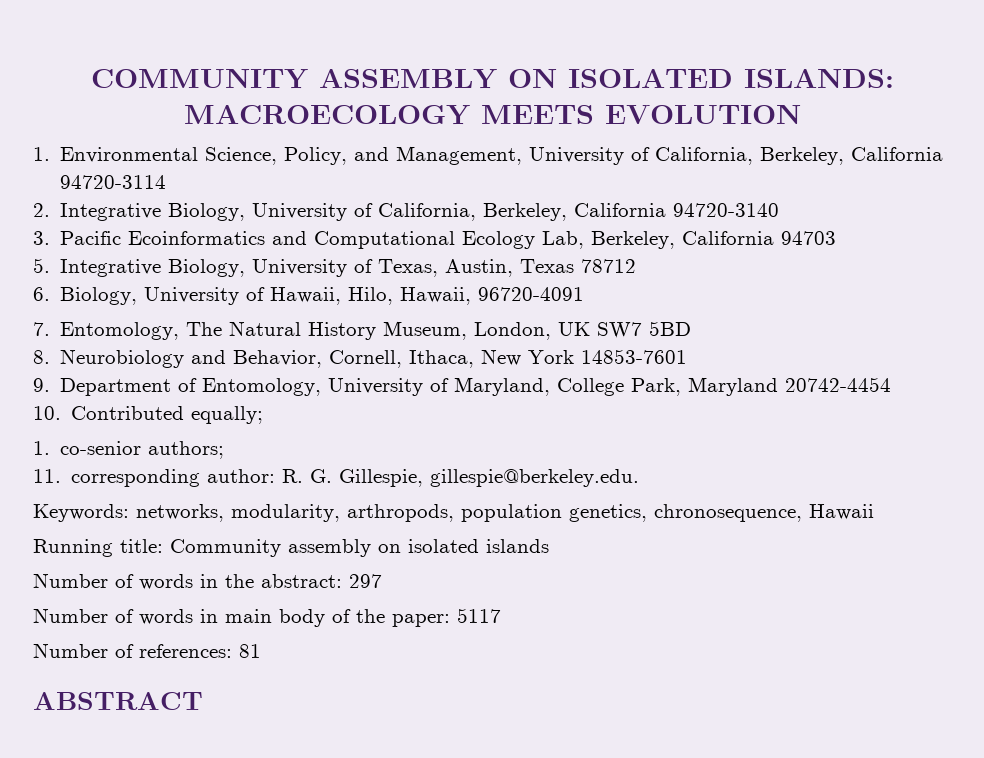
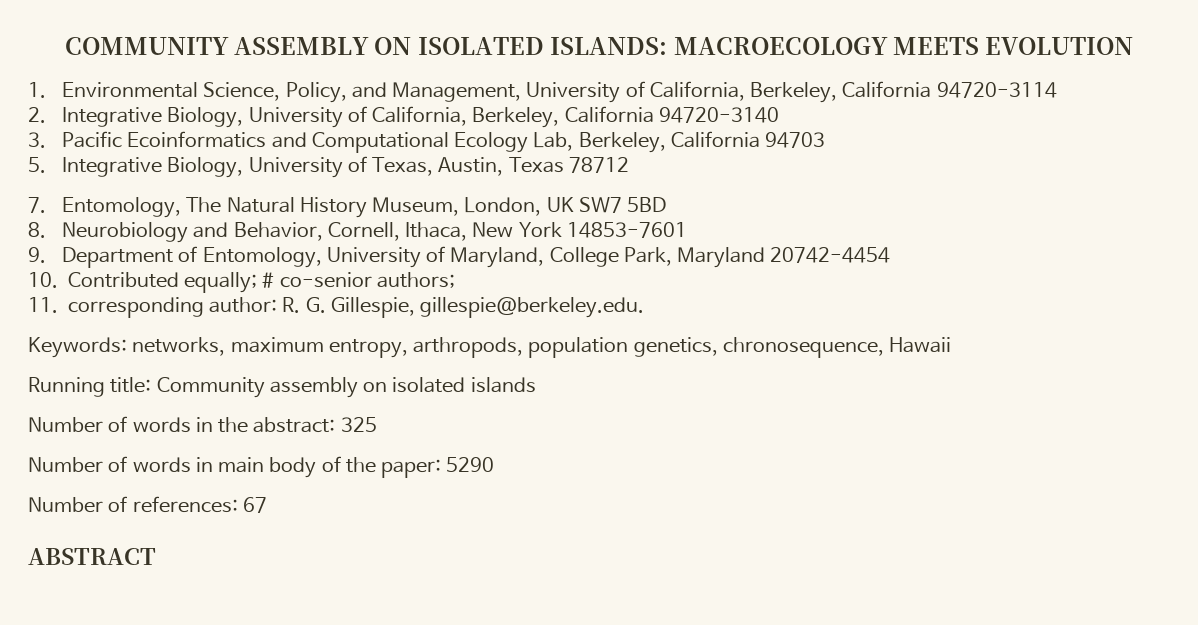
[33,287,585,305] // 6. Biology, University of Hawaii, Hilo, Hawaii, 96720-4091 -> (629, 165) none
[33,441,50,455] // 1. -> [262,272,275,288] #
[231,504,340,522] modularity, -> [230,337,408,358] maximum entropy,
[349,574,382,588] 297 -> [340,417,377,432] 325
[457,608,501,623] 5117 -> [446,457,495,472] 5290
[239,644,261,658] 81 -> [242,497,267,513] 67

